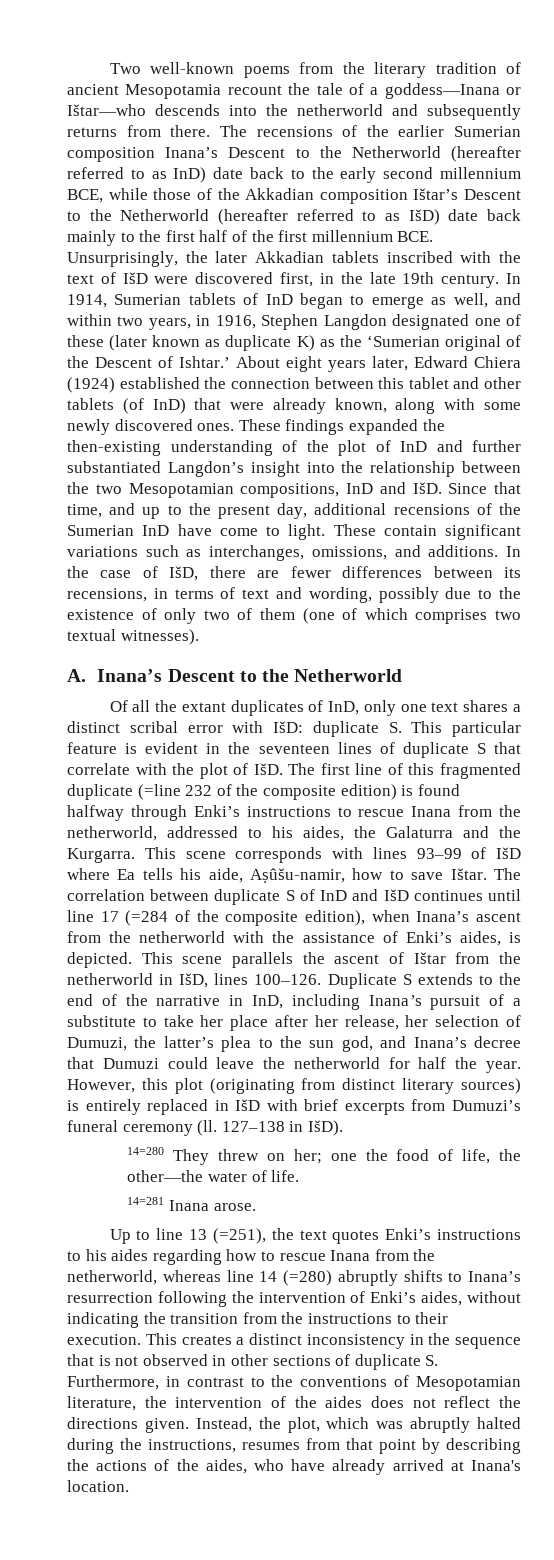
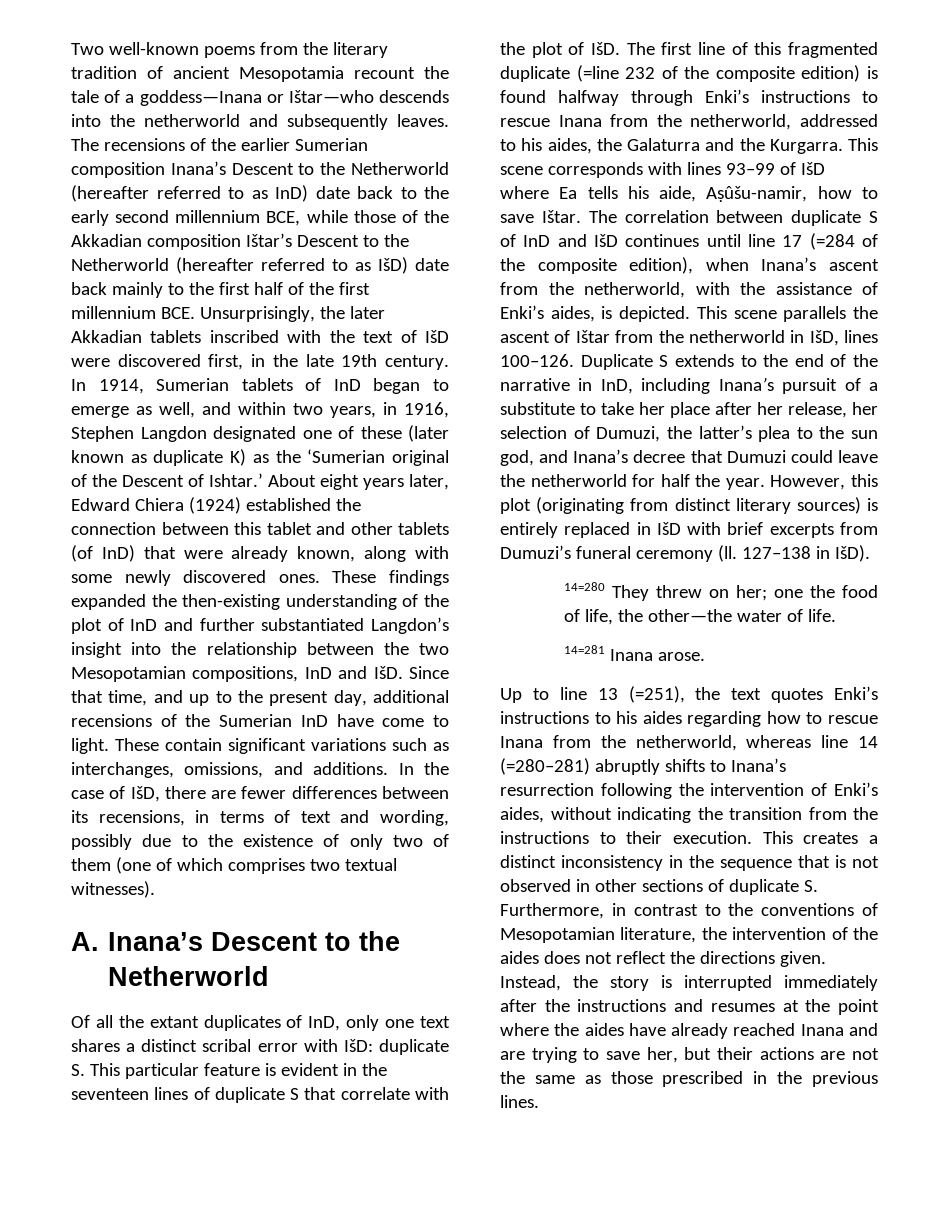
[67,125,211,137] returns from there. -> [397,114,449,127] leaves.
[139,931,226,943] netherworld -> [584,282,685,298] netherworld,
[283,1270,332,1286] (=280) -> [500,758,590,775] (=280–281)
[287,1417,521,1433] [67,1438,521,1454] [67,1459,521,1475] [67,1480,129,1492] plot, which was abruptly halted during the instructions, resumes from that point by describing the actions of the aides, who have already arrived at Inana's location. -> [610,975,878,991] [500,999,879,1015] [500,1023,878,1039] [500,1047,879,1063] [500,1071,878,1087] [500,1095,539,1108] story is interrupted immediately after the instructions and resumes at the point where the aides have already reached Inana and are trying to save her, but their actions are not the same as those prescribed in the previous lines.

